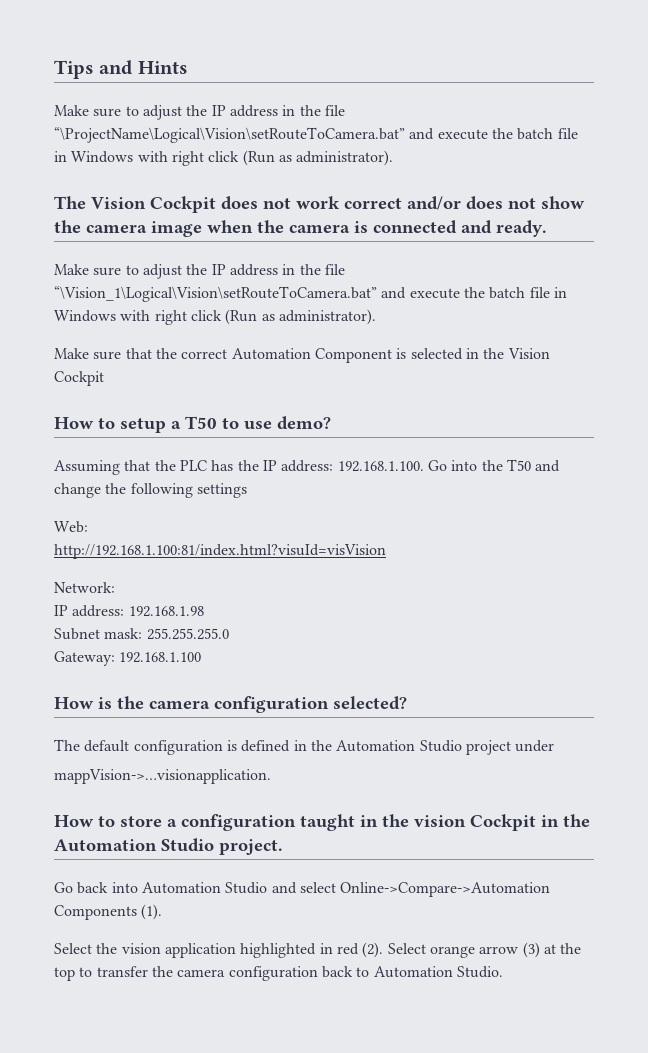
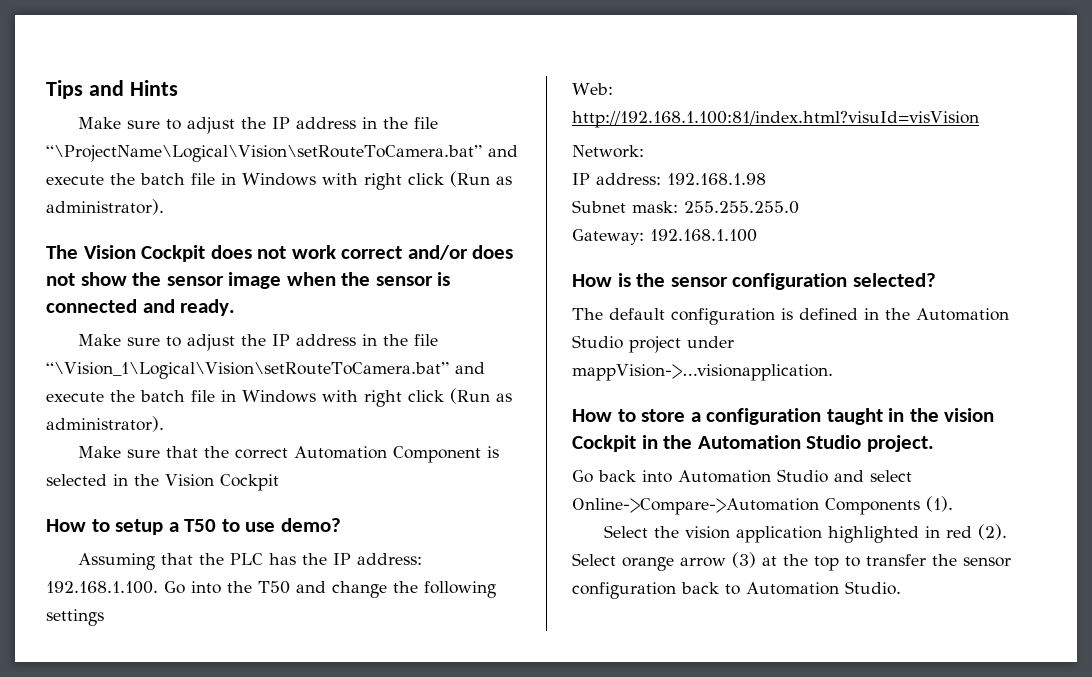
[86,224,147,233] camera -> [166,276,224,286] sensor
[289,224,350,233] camera -> [375,276,433,286] sensor
[149,700,210,709] camera -> [670,277,728,287] sensor
[177,969,226,977] camera -> [963,557,1011,567] sensor

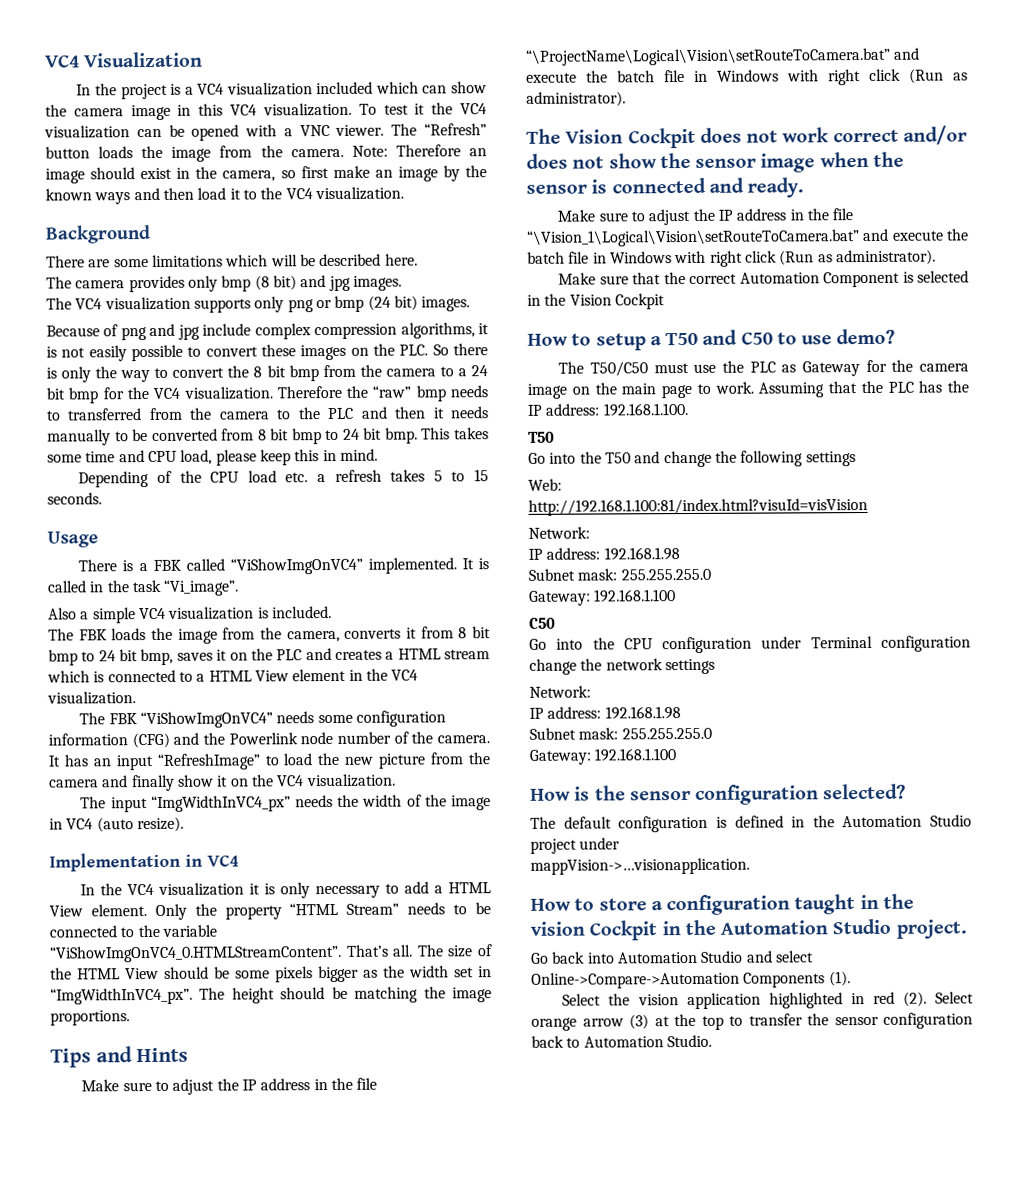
(46, 89) none -> [45,51,204,68] [76,81,487,100] [45,102,487,121] [44,123,487,141] [45,144,487,162] [45,165,487,184] [45,186,404,205] [45,224,151,244] [46,253,418,268] [46,275,402,293] [46,295,471,313] [46,322,490,341] [46,343,488,362] [46,364,488,383] [46,385,489,404] [46,406,489,421] [47,427,490,446] [47,448,378,466] [78,469,490,488] [47,492,102,505] [47,531,98,548] [78,557,490,575] [47,579,240,596] [48,605,332,624] [48,626,492,644] [48,647,490,666] [47,668,419,683] [47,691,136,705] [79,710,446,729] [48,731,491,749] [48,752,491,771] [49,773,396,792] [80,794,492,813] [49,816,184,833] [49,852,239,872] [80,881,492,899] [49,902,492,920] [49,924,217,938] [49,944,494,963] [50,965,492,983] [50,986,492,1005] [50,1010,130,1026] VC4 Visualization // In the project is a VC4 visualization included which can show the camera image in this VC4 visualization. To test it the VC4 visualization can be opened with a VNC viewer. The “Refresh” button loads the image from the camera. Note: Therefore an image should exist in the camera, so first make an image by the known ways and then load it to the VC4 visualization. // Background // There are some limitations which will be described here. // The camera provides only bmp (8 bit) and jpg images. // The VC4 visualization supports only png or bmp (24 bit) images. // Because of png and jpg include complex compression algorithms, it is not easily possible to convert these images on the PLC. So there is only the way to convert the 8 bit bmp from the camera to a 24 bit bmp for the VC4 visualization. Therefore the “raw” bmp needs to transferred from the camera to the PLC and then it needs manually to be converted from 8 bit bmp to 24 bit bmp. This takes some time and CPU load, please keep this in mind. // Depending of the CPU load etc. a refresh takes 5 to 15 seconds. // Usage // There is a FBK called “ViShowImgOnVC4” implemented. It is called in the task “Vi_image”. // Also a simple VC4 visualization is included. // The FBK loads the image from the camera, converts it from 8 bit bmp to 24 bit bmp, saves it on the PLC and creates a HTML stream which is connected to a HTML View element in the VC4 visualization. // The FBK “ViShowImgOnVC4” needs some configuration information (CFG) and the Powerlink node number of the camera. It has an input “RefreshImage” to load the new picture from the camera and finally show it on the VC4 visualization. // The input “ImgWidthInVC4_px” needs the width of the image in VC4 (auto resize). // Implementation in VC4 // In the VC4 visualization it is only necessary to add a HTML View element. Only the property “HTML Stream” needs to be connected to the variable “ViShowImgOnVC4_0.HTMLStreamContent”. That’s all. The size of the HTML View should be some pixels bigger as the width set in “ImgWidthInVC4_px”. The height should be matching the image proportions. //
(217, 525) none -> [702,329,773,345] and C50
(341, 525) none -> [558,359,969,377] [527,381,754,399] The T50/C50 must use the PLC as Gateway for the camera image on the main page to work.
(158, 587) none -> [528,431,555,443] // T50 //
(757, 235) none -> [529,617,556,629] [529,635,971,654] [529,658,715,675] [529,685,591,698] [529,706,681,720] [529,727,712,740] [529,748,677,765] // C50 // Go into the CPU configuration under Terminal configuration change the network settings // Network: // IP address: 192.168.1.98 // Subnet mask: 255.255.255.0 // Gateway: 192.168.1.100

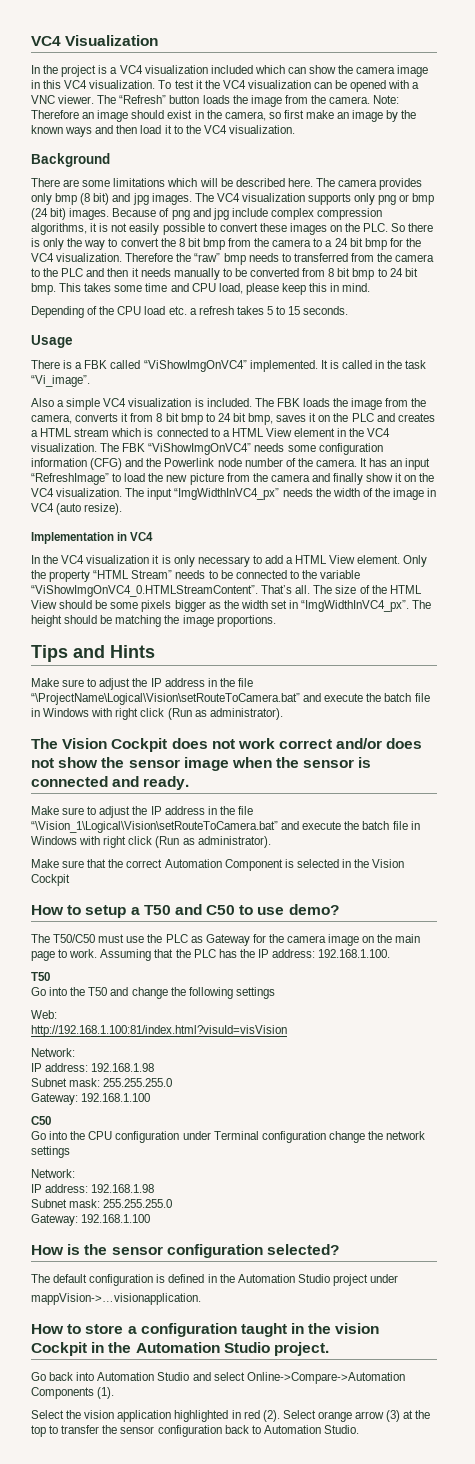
(418, 259) // -> (313, 182) none
(402, 283) // -> (192, 199) none
(471, 304) // -> (110, 214) none
(332, 612) // -> (252, 402) none
(136, 698) // -> (97, 447) none
(396, 780) // -> (123, 492) none

